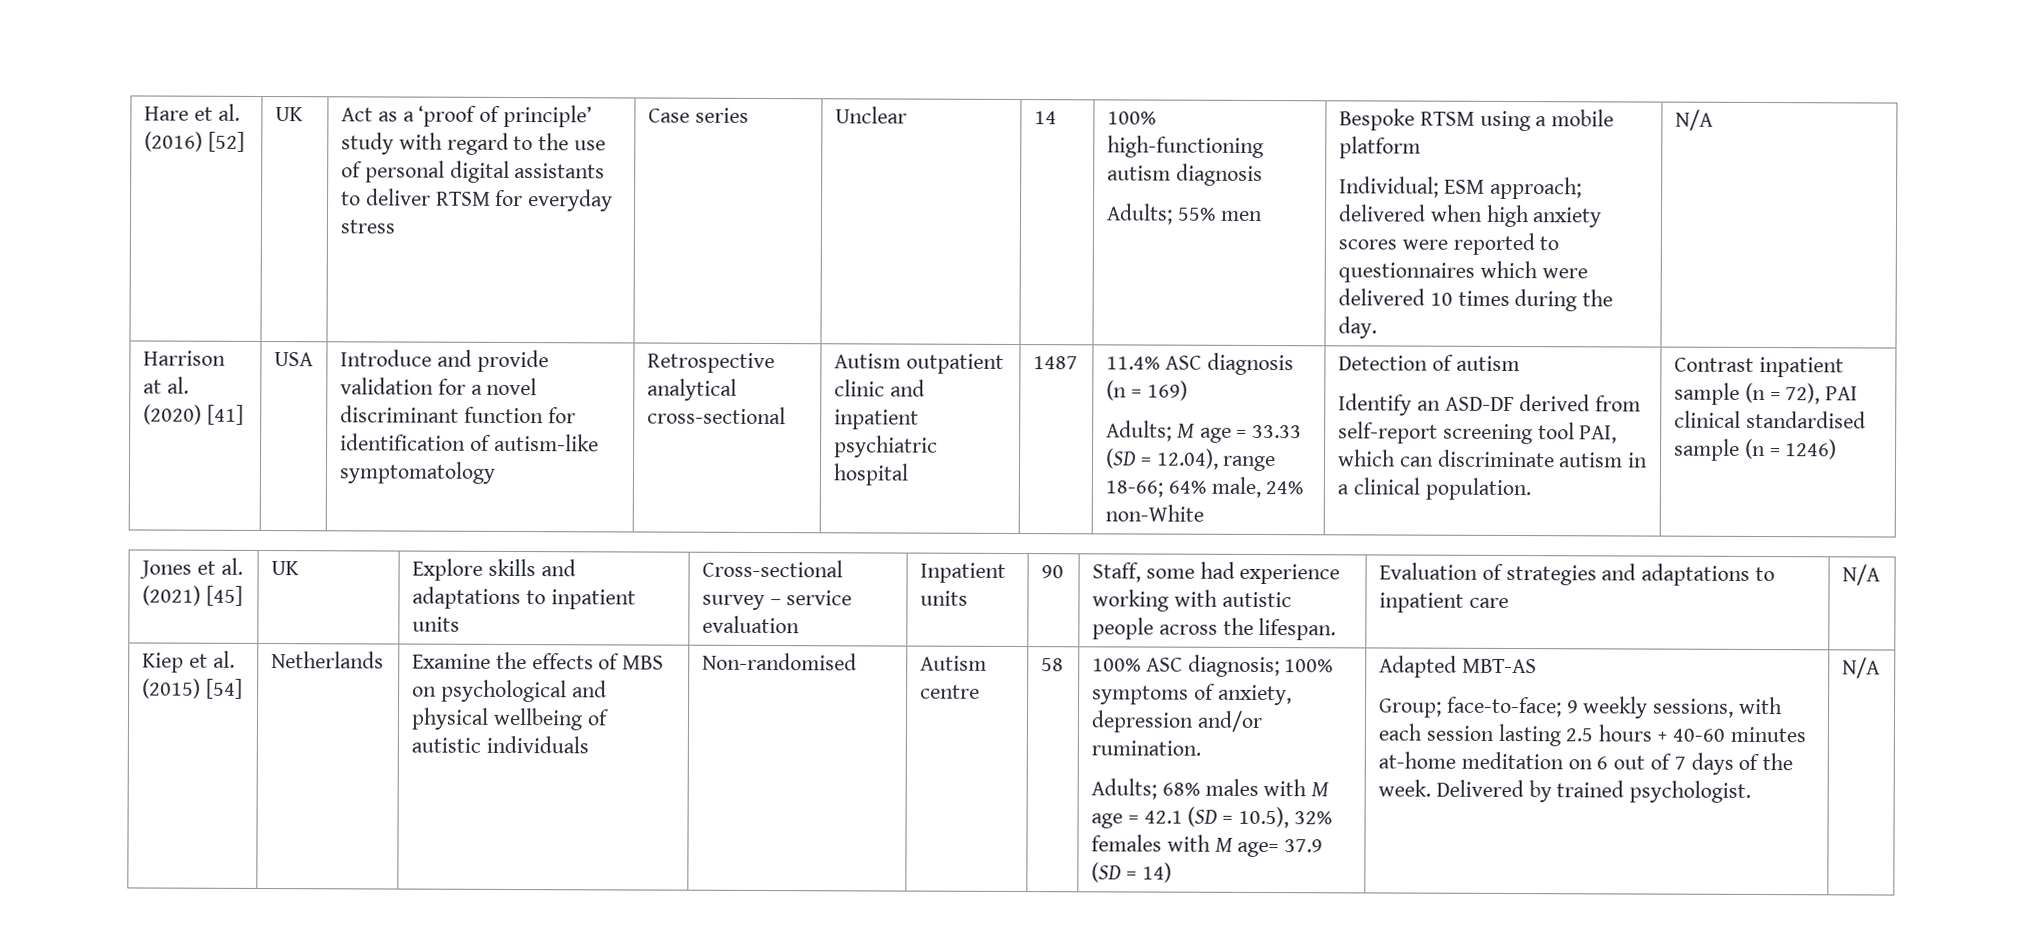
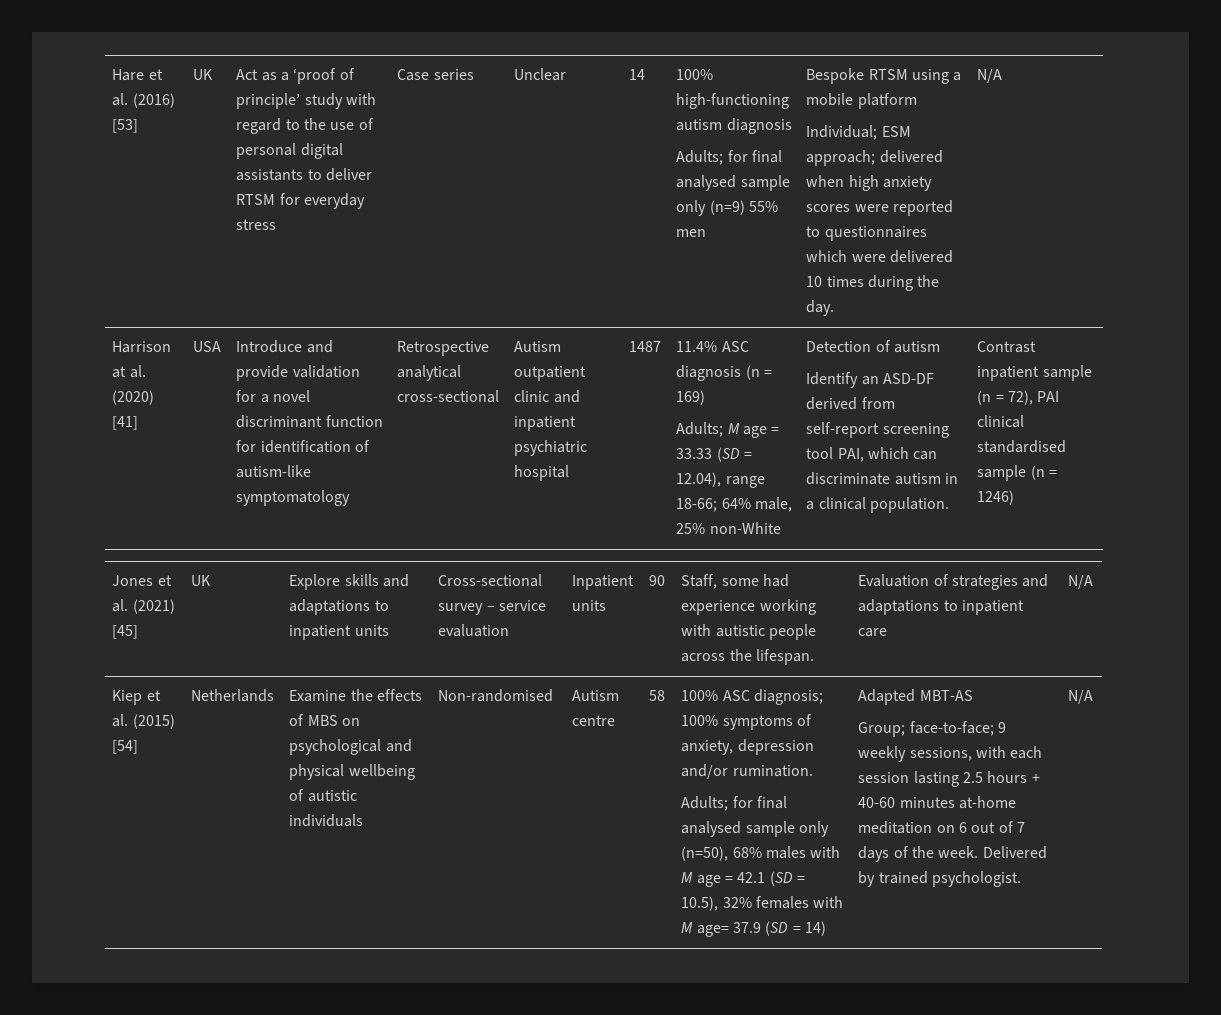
[207,131,245,152] [52] -> [112,119,139,133] [53]
(1173, 214) none -> [727,150,782,163] [676,175,790,191] [676,200,745,216] for final analysed sample only (n=9)
[1265,481,1304,495] 24% -> [676,523,706,534] 25%
(1157, 789) none -> [732,796,787,809] [681,821,829,837] [681,846,729,861] for final analysed sample only (n=50),

